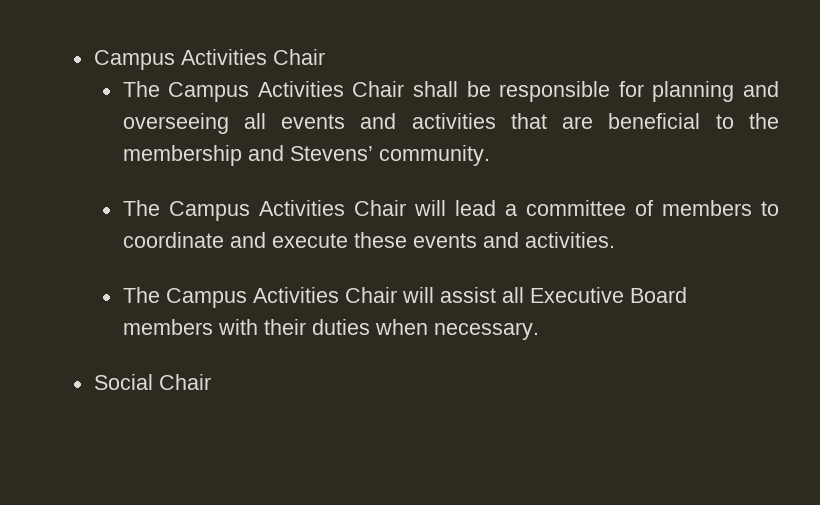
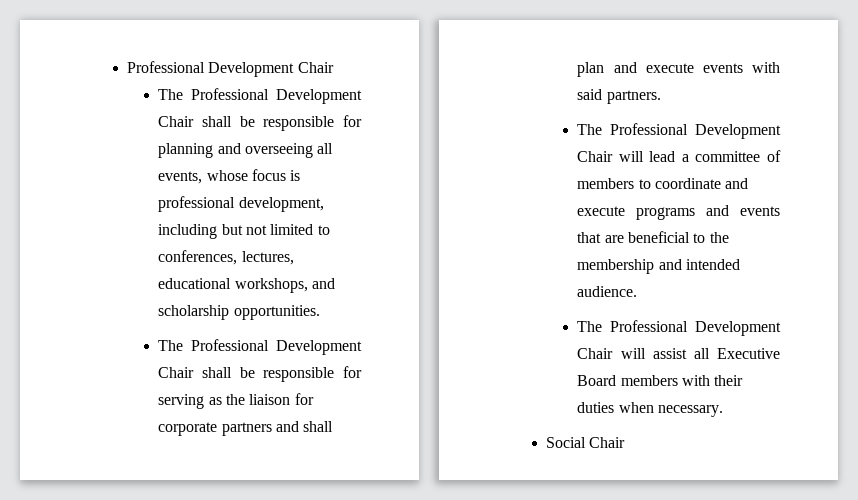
[93,49,267,70] Campus Activities -> [127,61,295,77] Professional Development
[168,81,344,102] Campus Activities -> [191,88,362,104] Professional Development
[281,113,780,129] [122,145,490,166] [122,200,345,221] events and activities that are beneficial to the membership and Stevens’ community. // The Campus Activities -> [158,169,301,184] [158,196,324,212] [158,224,330,239] [158,250,294,265] [158,278,336,293] [158,305,320,320] [158,339,362,355] [158,366,363,382] [158,393,314,409] [158,421,334,436] [577,62,780,77] [577,89,661,104] [577,123,781,139] events, whose focus is professional development, including but not limited to conferences, lectures, educational workshops, and scholarship opportunities. // The Professional Development Chair shall be responsible for serving as the liaison for corporate partners and shall plan and execute events with said partners. // The Professional Development
[353,232,615,248] [122,287,339,308] these events and activities. // The Campus Activities -> [636,205,780,220] [577,231,729,243] [577,259,741,274] [577,286,638,297] [577,320,781,336] programs and events that are beneficial to the membership and intended audience. // The Professional Development

